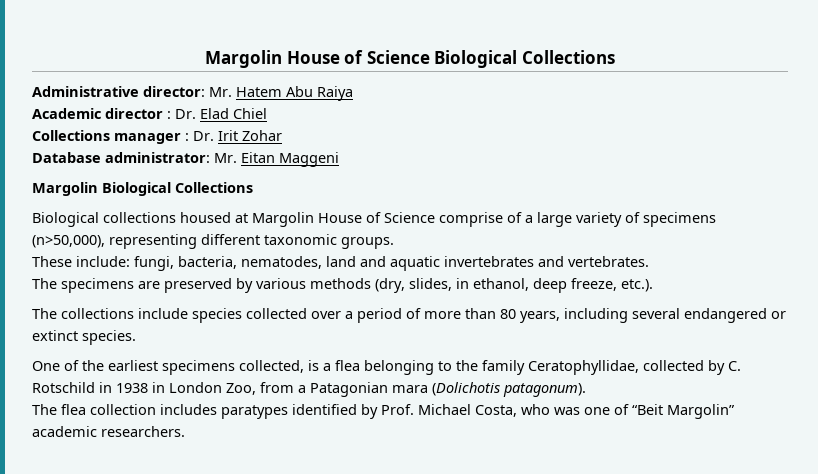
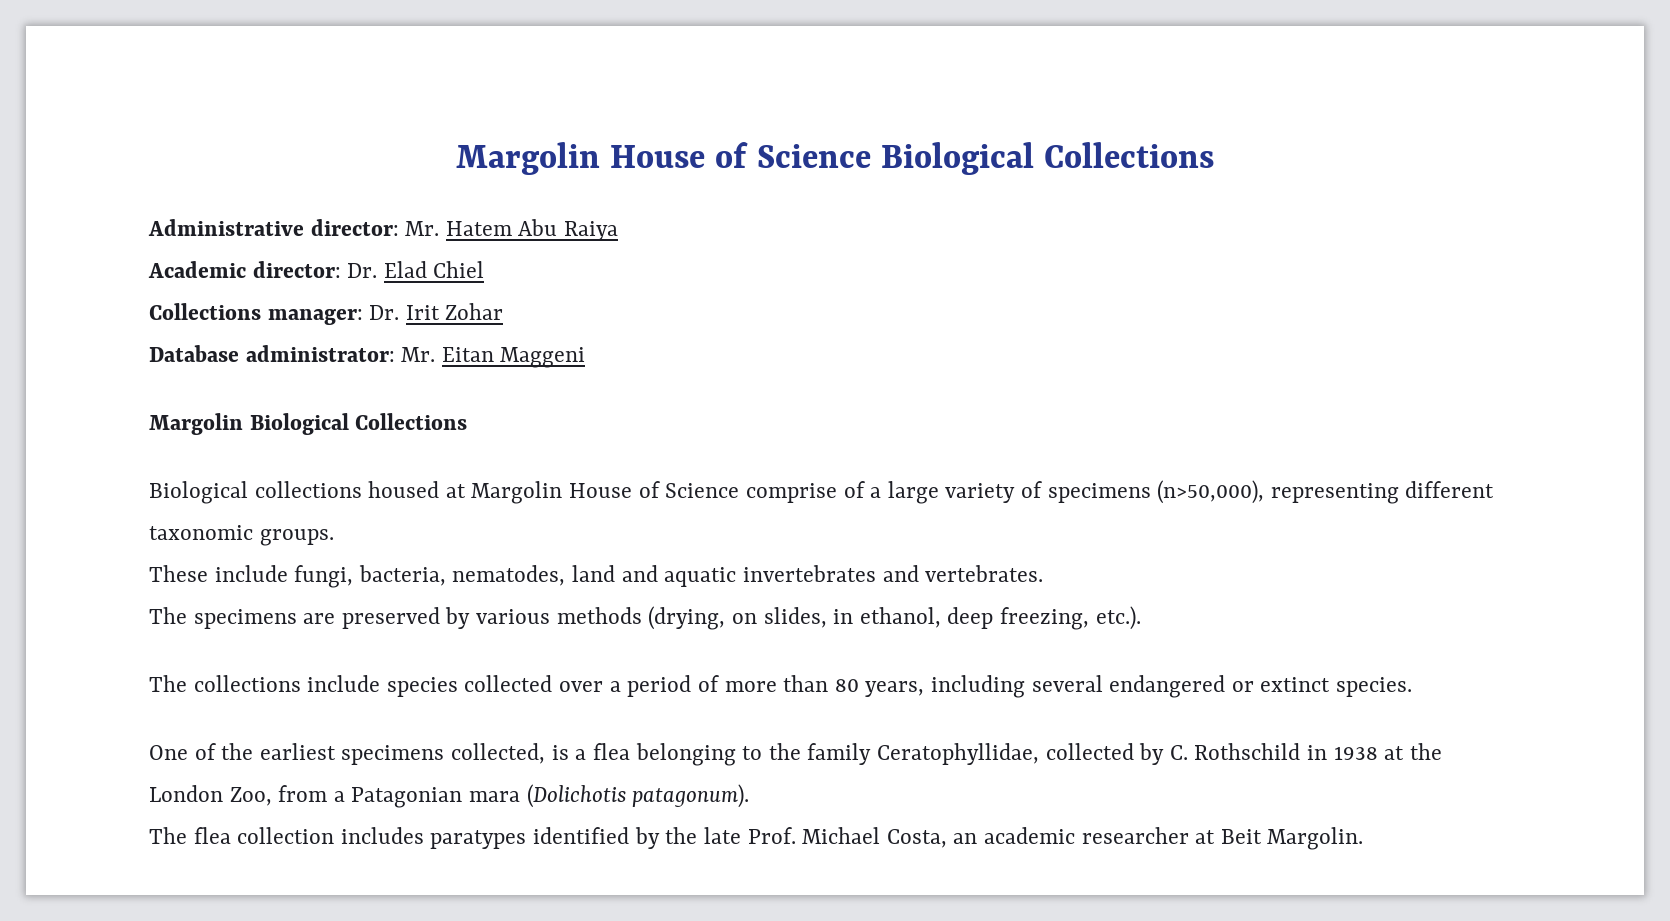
[105,108,171,119] director : -> [252,261,341,278] director:
[114,133,189,144] manager : -> [267,309,363,325] manager:
[76,256,130,267] include: -> [214,565,288,582] include
[375,278,405,293] (dry, -> [648,606,757,630] (drying, on
[571,278,617,291] freeze, -> [999,607,1089,630] freezing,
[32,382,95,393] Rotschild -> [1194,743,1301,760] Rothschild
[152,382,165,393] in -> [1384,743,1442,760] at the
(378, 411) none -> [665,827,741,844] the late
[521,404,735,419] [32,426,185,437] who was one of “Beit Margolin” academic researchers. -> [953,827,1364,850] an academic researcher at Beit Margolin.

